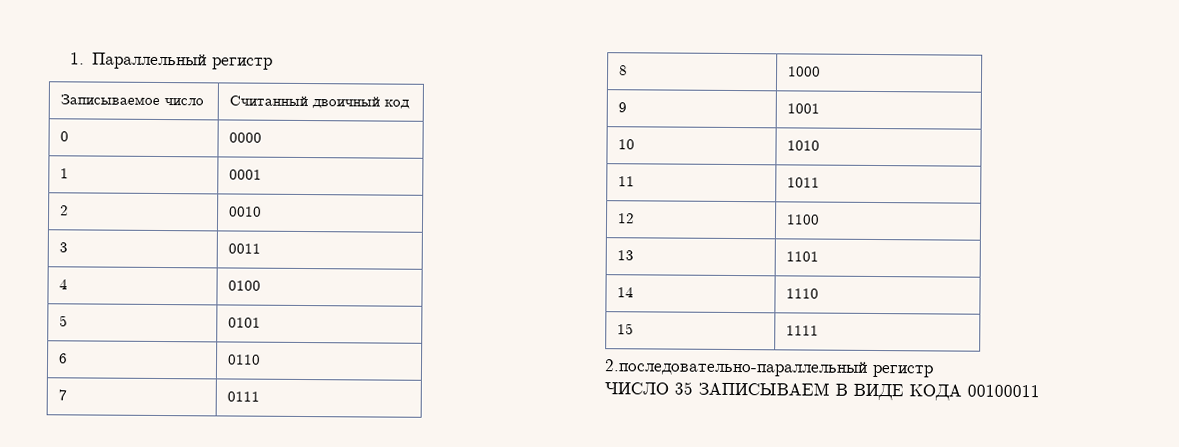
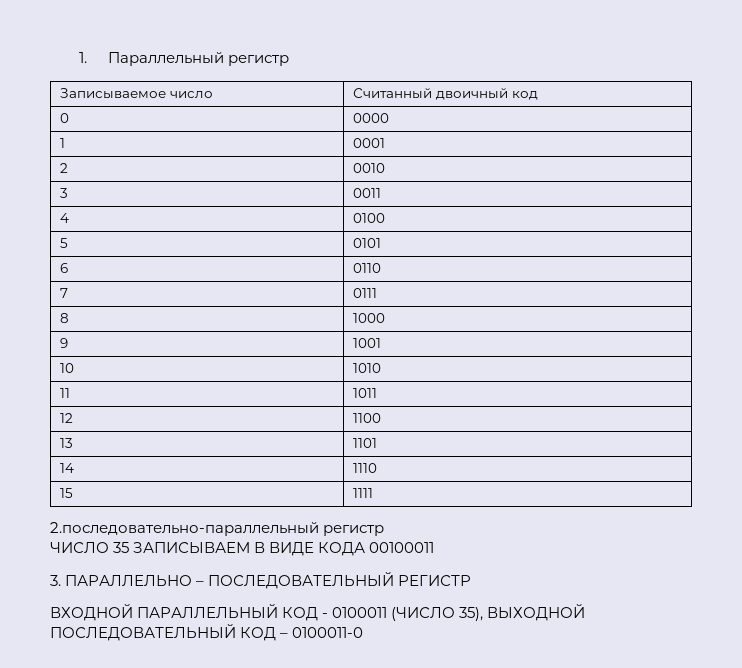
(1040, 391) none -> [50,572,472,589] [50,604,586,621] [50,624,364,641] // 3. ПАРАЛЛЕЛЬНО – ПОСЛЕДОВАТЕЛЬНЫЙ РЕГИСТР // ВХОДНОЙ ПАРАЛЛЕЛЬНЫЙ КОД - 0100011 (ЧИСЛО 35), ВЫХОДНОЙ ПОСЛЕДОВАТЕЛЬНЫЙ КОД – 0100011-0

